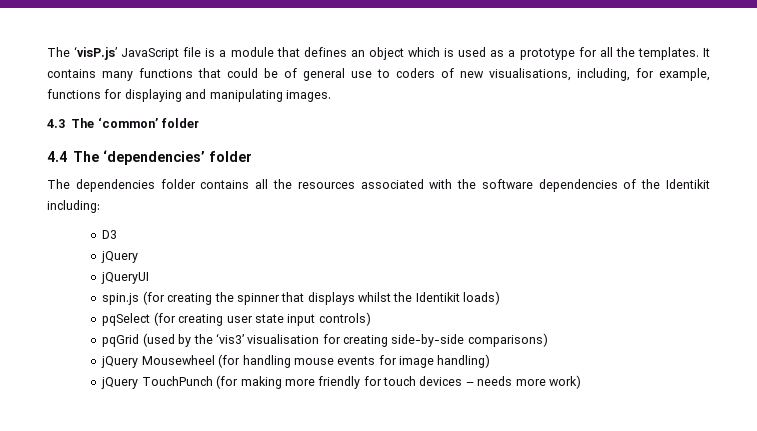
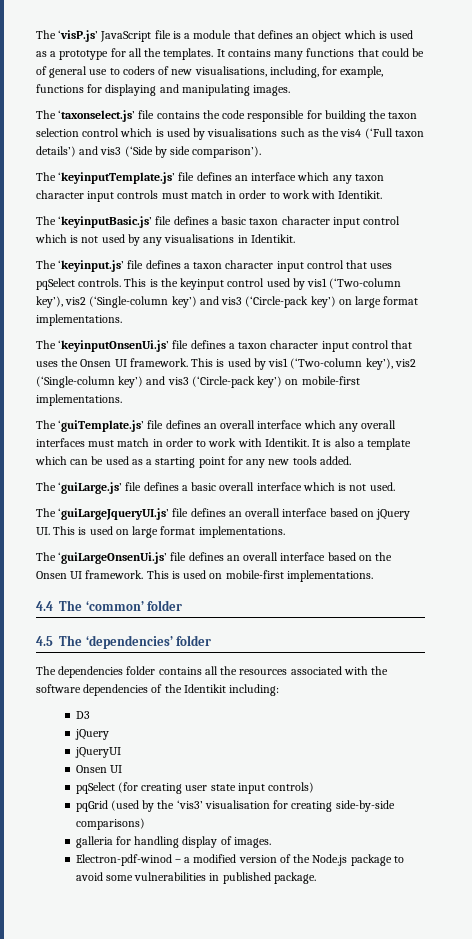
[47,119,65,128] 4.3 -> [36,110,418,122] [36,128,424,140] [36,146,262,158] [36,172,384,184] [36,190,383,202] [36,216,401,228] [35,234,295,246] [36,260,393,272] [36,278,402,290] [36,296,419,308] [36,314,122,326] [36,340,413,352] [36,358,416,370] [36,376,360,388] [36,394,122,406] [36,420,397,432] [36,438,412,450] [35,456,351,468] [36,482,395,494] [36,508,411,520] [36,526,285,538] [36,552,393,564] [36,570,373,582] [36,601,53,611] The ‘taxonselect.js’ file contains the code responsible for building the taxon selection control which is used by visualisations such as the vis4 (‘Full taxon details’) and vis3 (‘Side by side comparison’). // The ‘keyinputTemplate.js’ file defines an interface which any taxon character input controls must match in order to work with Identikit. // The ‘keyinputBasic.js’ file defines a basic taxon character input control which is not used by any visualisations in Identikit. // The ‘keyinput.js’ file defines a taxon character input control that uses pqSelect controls. This is the keyinput control used by vis1 (‘Two-column key’), vis2 (‘Single-column key’) and vis3 (‘Circle-pack key’) on large format implementations. // The ‘keyinputOnsenUi.js’ file defines a taxon character input control that uses the Onsen UI framework. This is used by vis1 (‘Two-column key’), vis2 (‘Single-column key’) and vis3 (‘Circle-pack key’) on mobile-first implementations. // The ‘guiTemplate.js’ file defines an overall interface which any overall interfaces must match in order to work with Identikit. It is also a template which can be used as a starting point for any new tools added. // The ‘guiLarge.js’ file defines a basic overall interface which is not used. // The ‘guiLargeJqueryUI.js’ file defines an overall interface based on jQuery UI. This is used on large format implementations. // The ‘guiLargeOnsenUi.js’ file defines an overall interface based on the Onsen UI framework. This is used on mobile-first implementations. // 4.4
[47,151,67,162] 4.4 -> [36,636,53,646] 4.5
[102,291,501,305] spin.js (for creating the spinner that displays whilst the Identikit loads) -> [75,765,122,773] Onsen UI
[101,354,491,368] [101,375,581,389] jQuery Mousewheel (for handling mouse events for image handling) // jQuery TouchPunch (for making more friendly for touch devices – needs more work) -> [75,836,271,848] [75,854,404,866] [75,872,316,884] galleria for handling display of images. // Electron-pdf-winod – a modified version of the Node.js package to avoid some vulnerabilities in published package.

